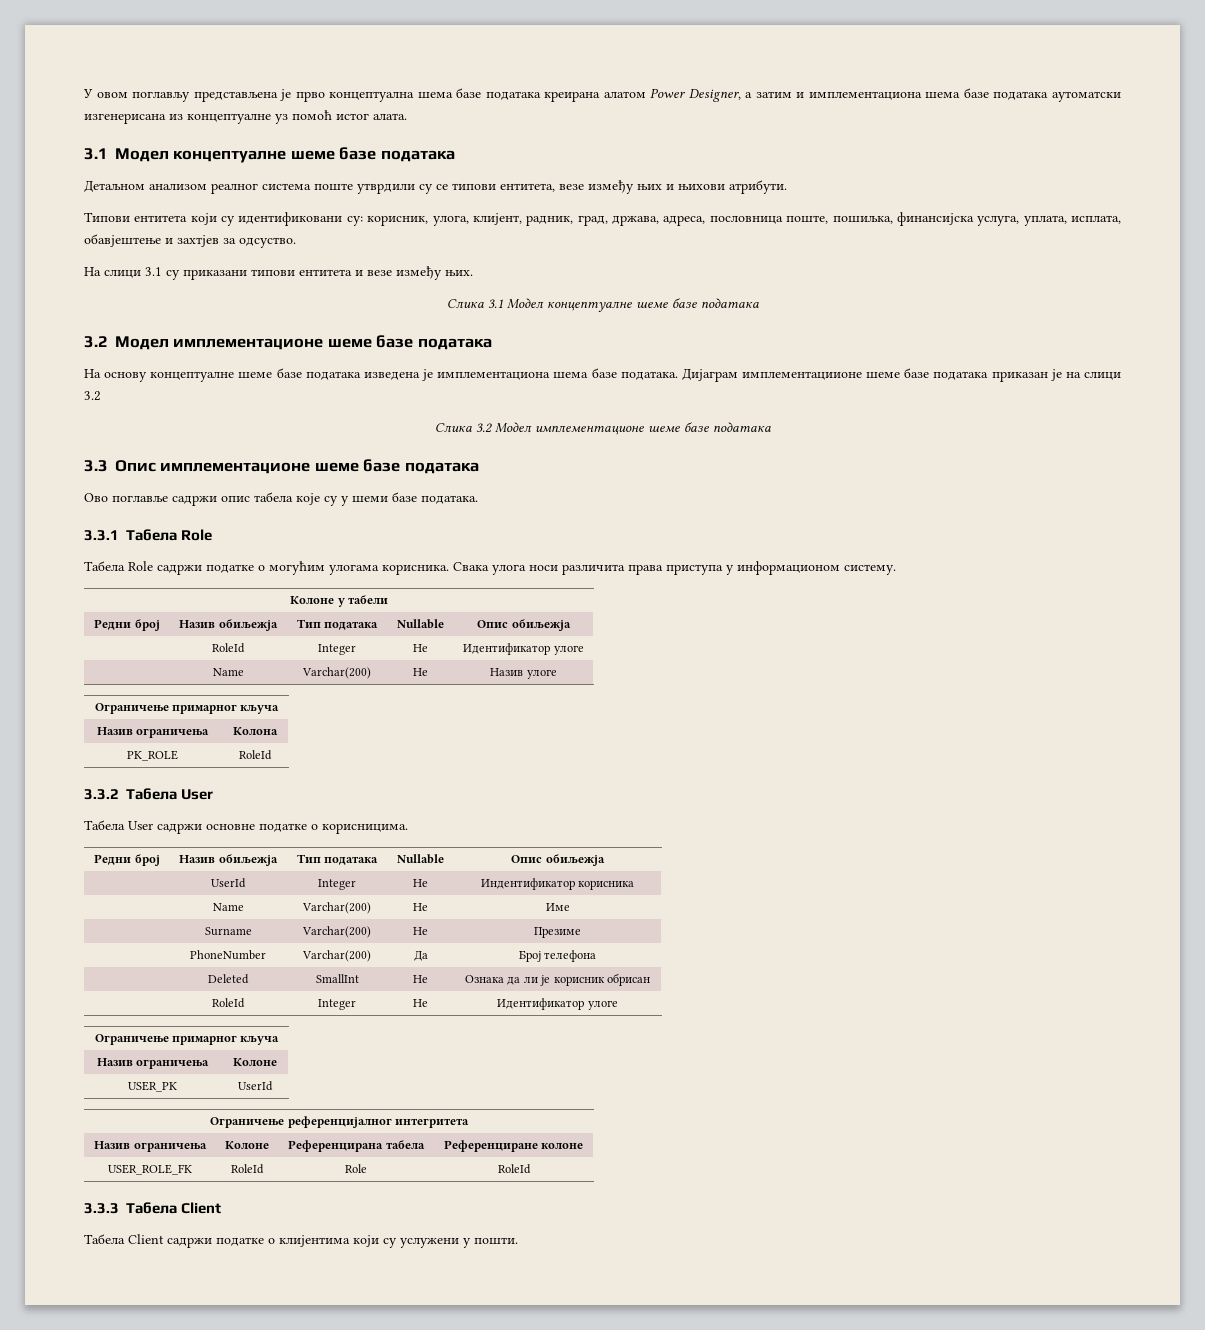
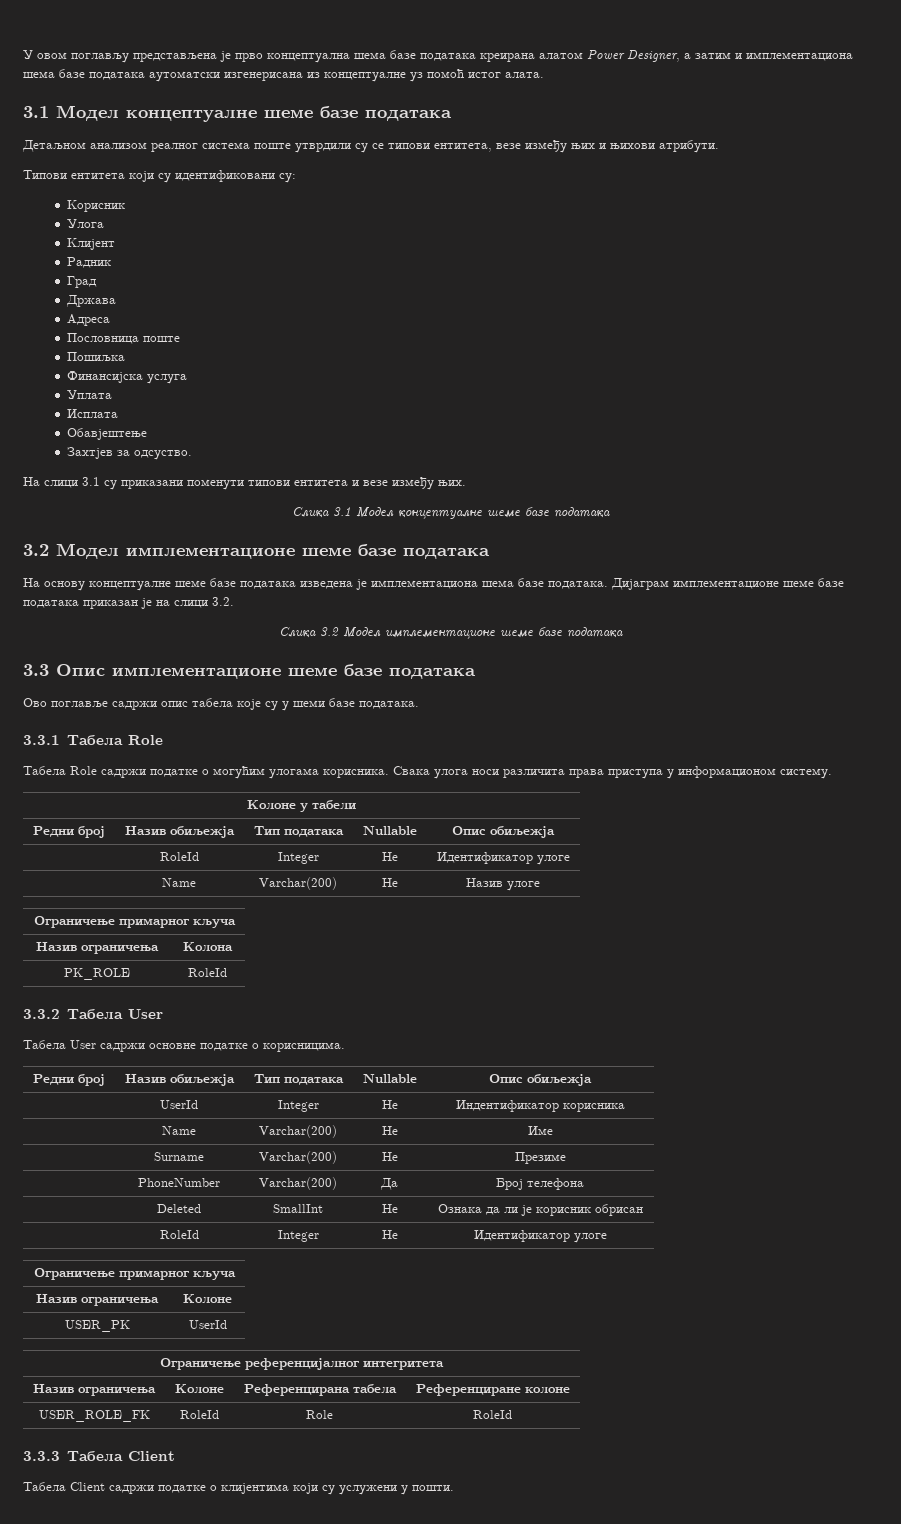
[367,212,1121,226] [84,234,219,247] корисник, улога, клијент, радник, град, држава, адреса, пословница поште, пошиљка, финансијска услуга, уплата, исплата, обавјештење и захтјев -> [66,200,125,212] [66,219,104,229] [66,238,115,250] [66,257,111,268] [66,276,97,288] [65,295,116,307] [66,314,110,326] [66,333,180,344] [66,352,125,361] [66,371,187,384] [66,390,112,400] [66,409,118,419] [66,428,147,440] [66,447,113,459] // Корисник // Улога // Клијент // Радник // Град // Држава // Адреса // Пословница поште // Пошиљка // Финансијска услуга // Уплата // Исплата // Обавјештење // Захтјев
(247, 274) none -> [187,479,244,490] поменути
[741,371,862,380] имплементациионе -> [673,580,779,589] имплементационе
[84,391,101,401] 3.2 -> [212,597,234,606] 3.2.

